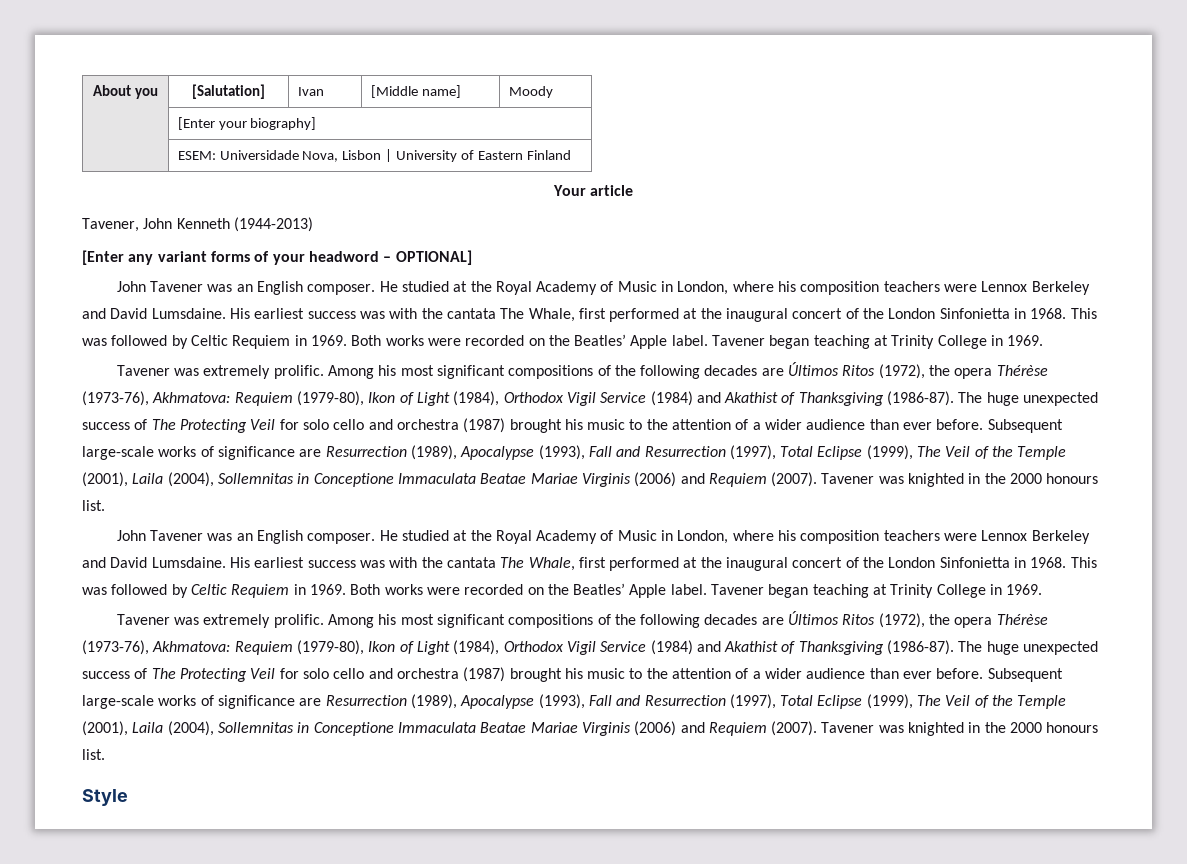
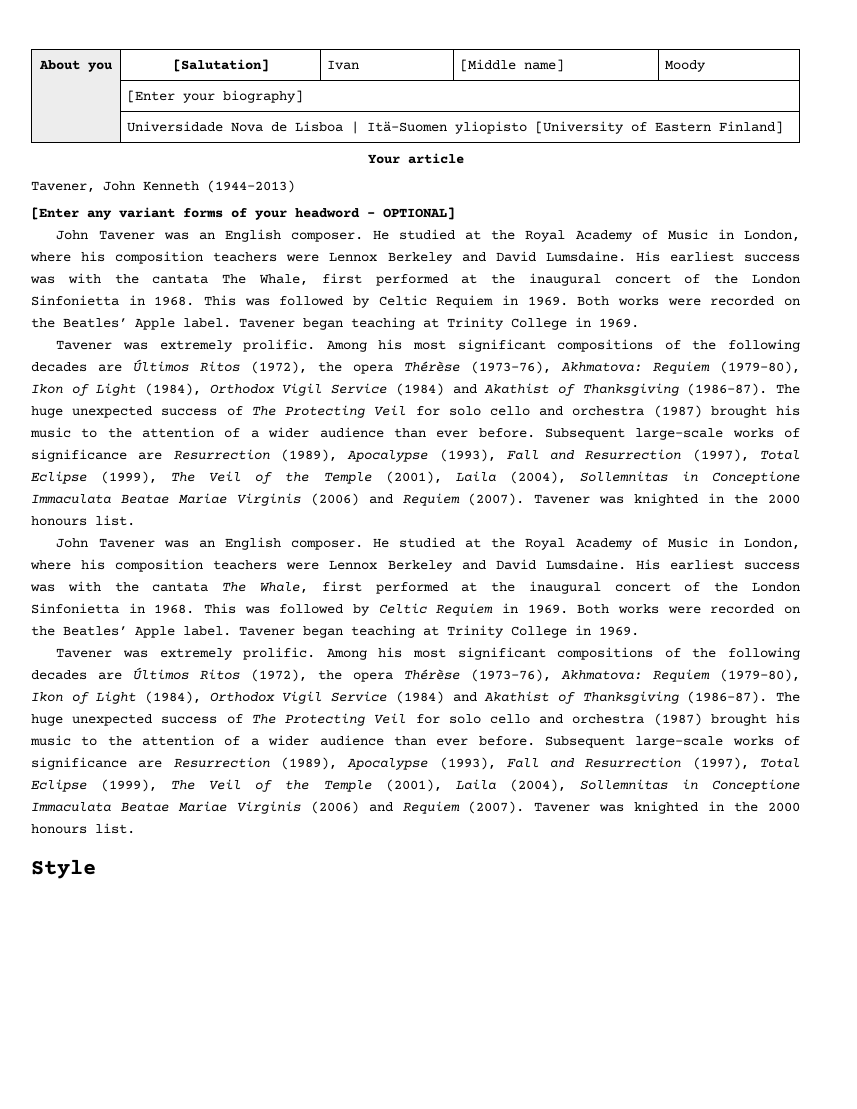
[177,149,458,162] ESEM: Universidade Nova, Lisbon | University -> [127,121,625,134] Universidade Nova de Lisboa | Itä-Suomen yliopisto [University
[526,150,571,160] Finland -> [719,121,784,134] Finland]

